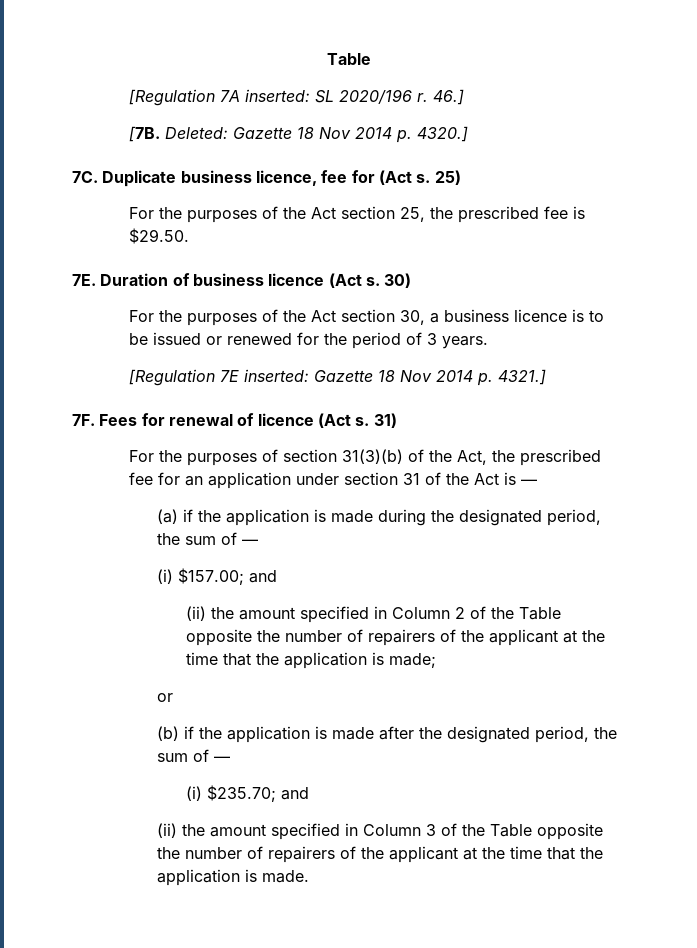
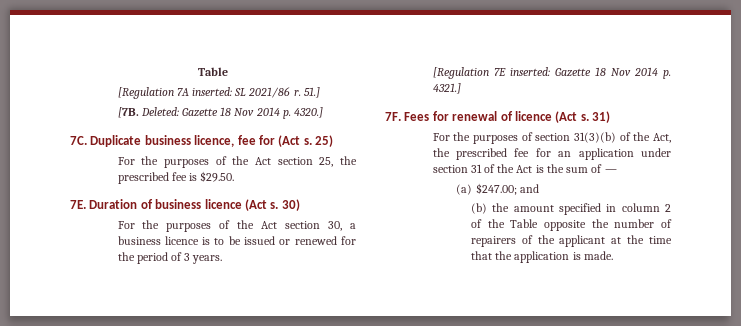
[338,89,464,105] 2020/196 r. 46.] -> [248,87,320,98] 2021/86 r. 51.]
[520,479,537,485] [157,509,602,526] [157,532,259,545] [157,568,278,585] [185,606,450,623] — // (a) if the application is made during the designated period, the sum of — // (i) $157.00; and // (ii) the amount specified in Column -> [546,164,617,173] [456,183,539,195] [470,203,660,215] the sum of — // (a) $247.00; and // (b) the amount specified in column
[388,653,436,668] [157,693,174,702] [157,726,618,743] [157,749,231,762] [185,785,309,802] [157,823,604,840] [157,846,604,863] [157,869,258,886] made; // or // (b) if the application is made after the designated period, the sum of — // (i) $235.70; and // (ii) the amount specified in Column 3 of the Table opposite the number of repairers of the applicant at the time that the application is -> (581, 256) none

